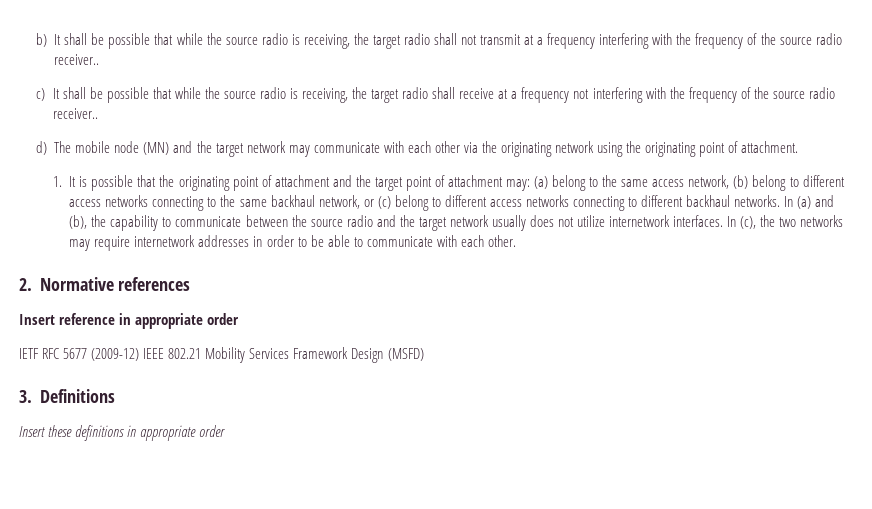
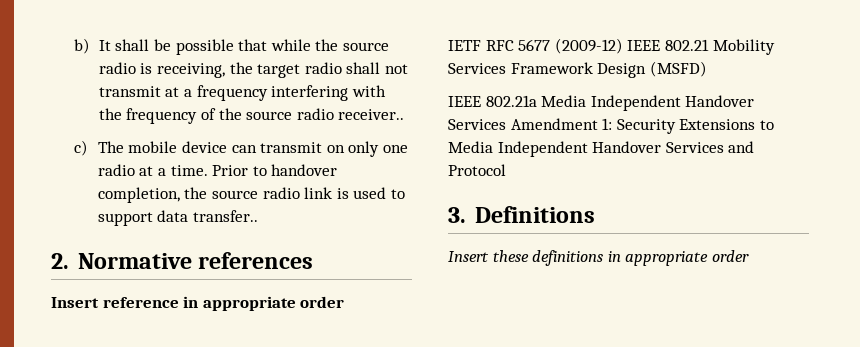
[52,87,835,103] [52,108,98,119] [35,141,799,157] [52,175,845,191] [69,195,835,211] [69,215,844,231] [69,235,516,251] It shall be possible that while the source radio is receiving, the target radio shall receive at a frequency not interfering with the frequency of the source radio receiver.. // d) The mobile node (MN) and the target network may communicate with each other via the originating network using the originating point of attachment. // 1. It is possible that the originating point of attachment and the target point of attachment may: (a) belong to the same access network, (b) belong to different access networks connecting to the same backhaul network, or (c) belong to different access networks connecting to different backhaul networks. In (a) and (b), the capability to communicate between the source radio and the target network usually does not utilize internetwork interfaces. In (c), the two networks may require internetwork addresses in order to be able to communicate with each other. -> [97,141,408,157] [97,164,338,176] [97,187,405,203] [97,210,258,226] The mobile device can transmit on only one radio at a time. Prior to handover completion, the source radio link is used to support data transfer..
(424, 354) none -> [448,95,755,111] [448,118,774,134] [448,141,755,157] [448,164,506,176] // IEEE 802.21a Media Independent Handover Services Amendment 1: Security Extensions to Media Independent Handover Services and Protocol

